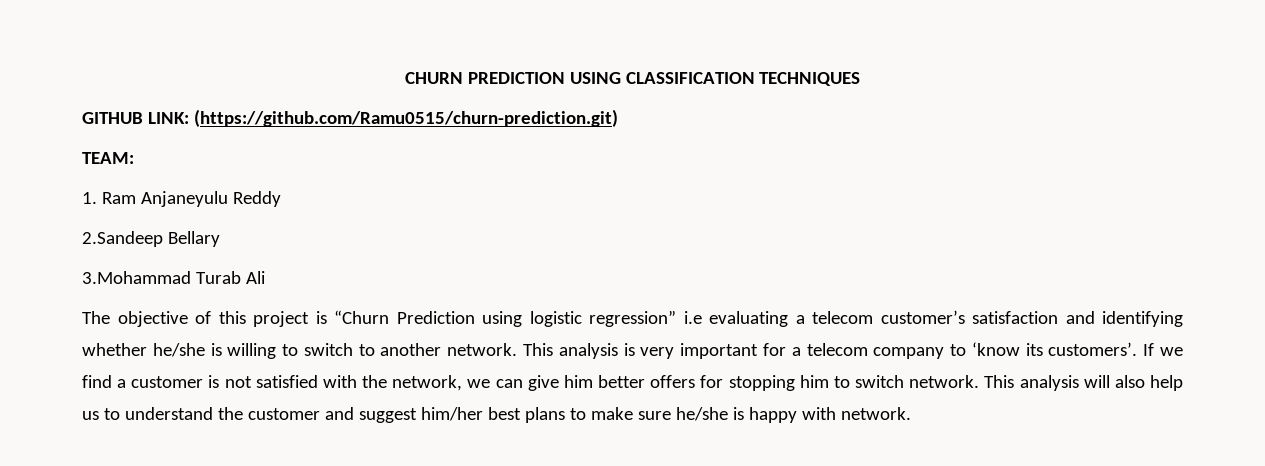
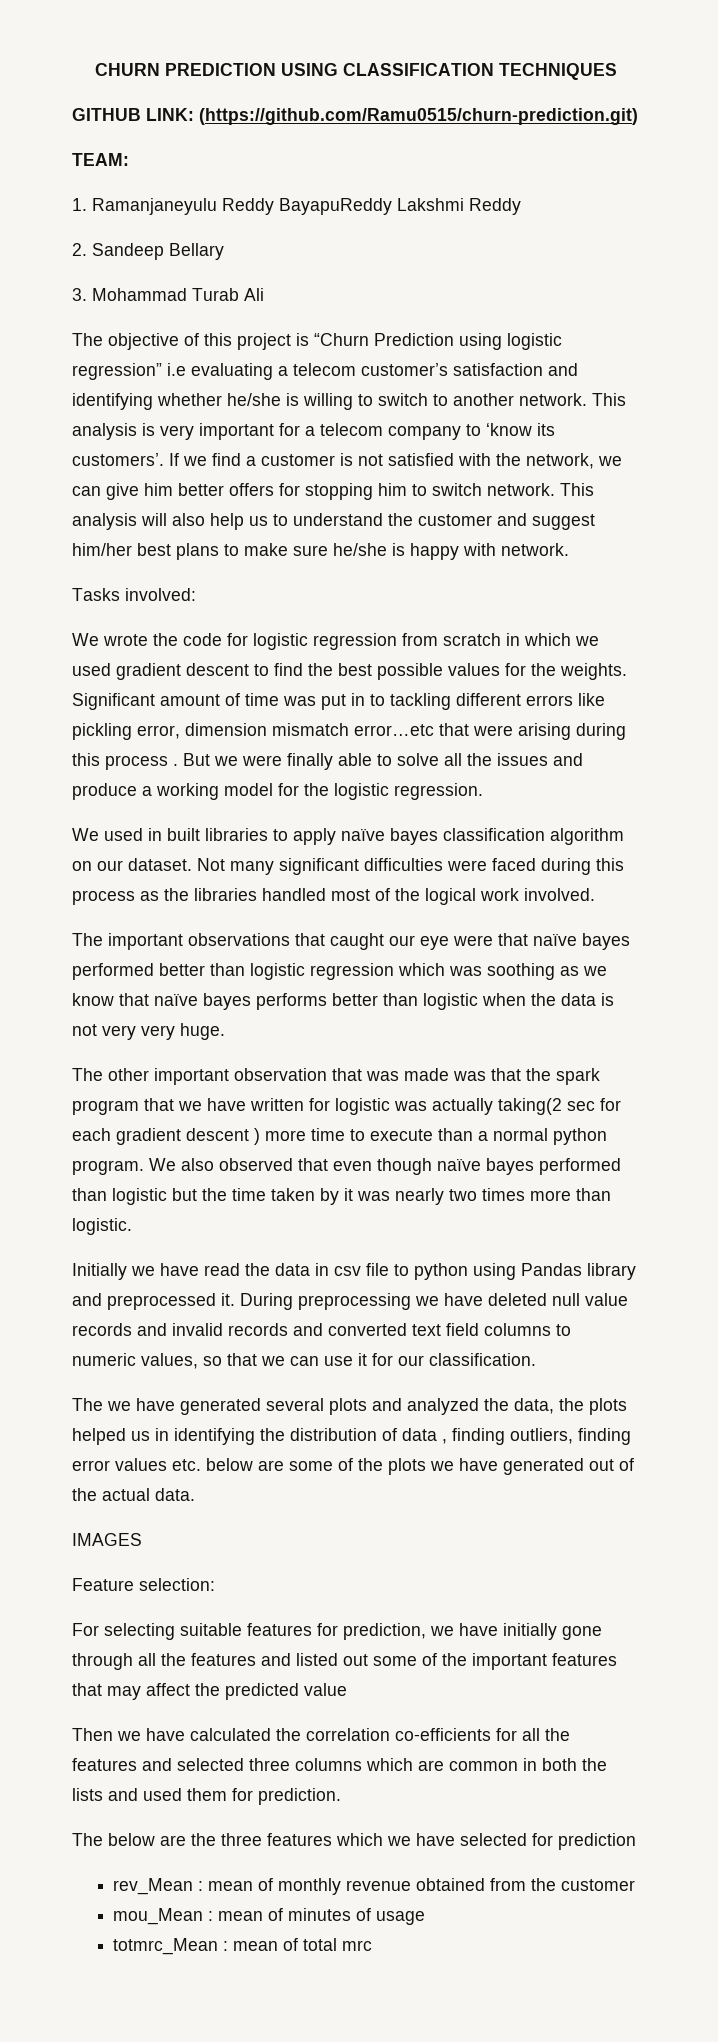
[101,191,228,207] Ram Anjaneyulu -> [92,198,464,215] Ramanjaneyulu Reddy BayapuReddy Lakshmi
[82,231,163,247] 2.Sandeep -> [72,243,164,260] 2. Sandeep
[82,271,191,284] 3.Mohammad -> [72,288,187,301] 3. Mohammad
(911, 413) none -> [72,588,196,601] [72,633,599,650] [72,663,627,680] [72,693,605,710] [72,723,626,740] [72,753,583,770] [72,783,483,800] [72,828,624,845] [72,858,624,875] [72,888,595,905] [72,933,630,950] [72,963,607,980] [72,993,614,1010] [72,1023,225,1040] [72,1068,600,1085] [72,1098,621,1115] [72,1128,607,1145] [72,1158,621,1175] [72,1188,611,1205] [72,1218,132,1235] [72,1263,636,1280] [72,1293,628,1310] [72,1323,571,1336] [72,1353,536,1369] [72,1398,627,1415] [72,1428,631,1445] [72,1458,634,1475] [72,1488,195,1501] [72,1533,142,1546] [72,1578,215,1591] [72,1623,602,1640] [72,1653,617,1670] [72,1683,347,1700] [72,1728,570,1741] [72,1758,607,1771] [72,1788,341,1805] [72,1833,636,1850] [113,1878,636,1895] [113,1908,426,1925] [113,1938,373,1955] // Tasks involved: // We wrote the code for logistic regression from scratch in which we used gradient descent to find the best possible values for the weights. Significant amount of time was put in to tackling different errors like pickling error, dimension mismatch error…etc that were arising during this process . But we were finally able to solve all the issues and produce a working model for the logistic regression. // We used in built libraries to apply naïve bayes classification algorithm on our dataset. Not many significant difficulties were faced during this process as the libraries handled most of the logical work involved. // The important observations that caught our eye were that naïve bayes performed better than logistic regression which was soothing as we know that naïve bayes performs better than logistic when the data is not very very huge. // The other important observation that was made was that the spark program that we have written for logistic was actually taking(2 sec for each gradient descent ) more time to execute than a normal python program. We also observed that even though naïve bayes performed than logistic but the time taken by it was nearly two times more than logistic. // Initially we have read the data in csv file to python using Pandas library and preprocessed it. During preprocessing we have deleted null value records and invalid records and converted text field columns to numeric values, so that we can use it for our classification. // The we have generated several plots and analyzed the data, the plots helped us in identifying the distribution of data , finding outliers, finding error values etc. below are some of the plots we have generated out of the actual data. // IMAGES // Feature selection: // For selecting suitable features for prediction, we have initially gone through all the features and listed out some of the important features that may affect the predicted value // Then we have calculated the correlation co-efficients for all the features and selected three columns which are common in both the lists and used them for prediction. // The below are the three features which we have selected for prediction // rev_Mean : mean of monthly revenue obtained from the customer // mou_Mean : mean of minutes of usage // totmrc_Mean : mean of total mrc

